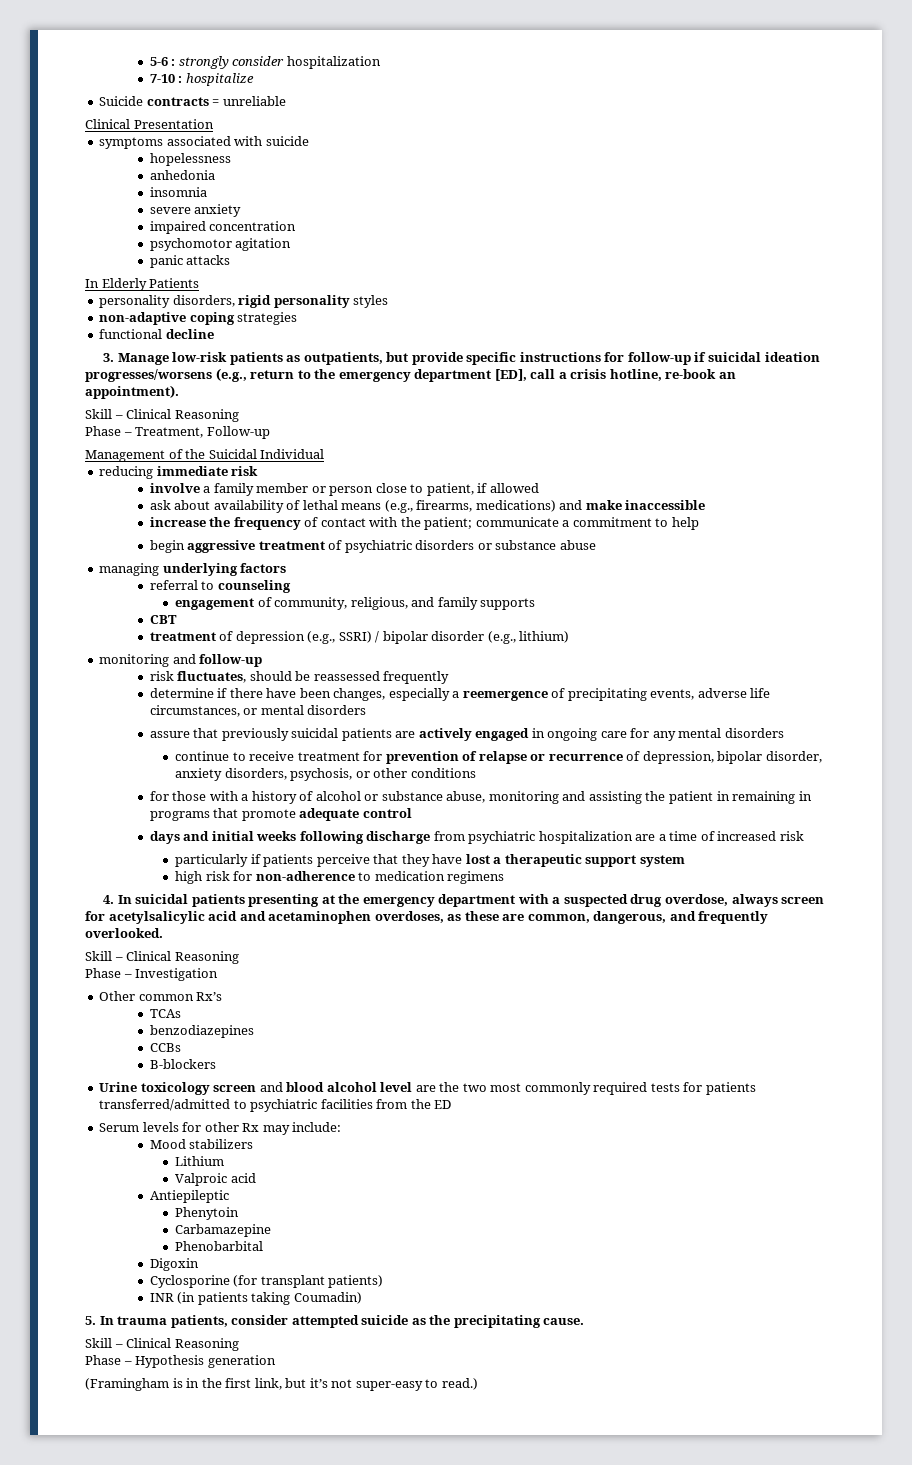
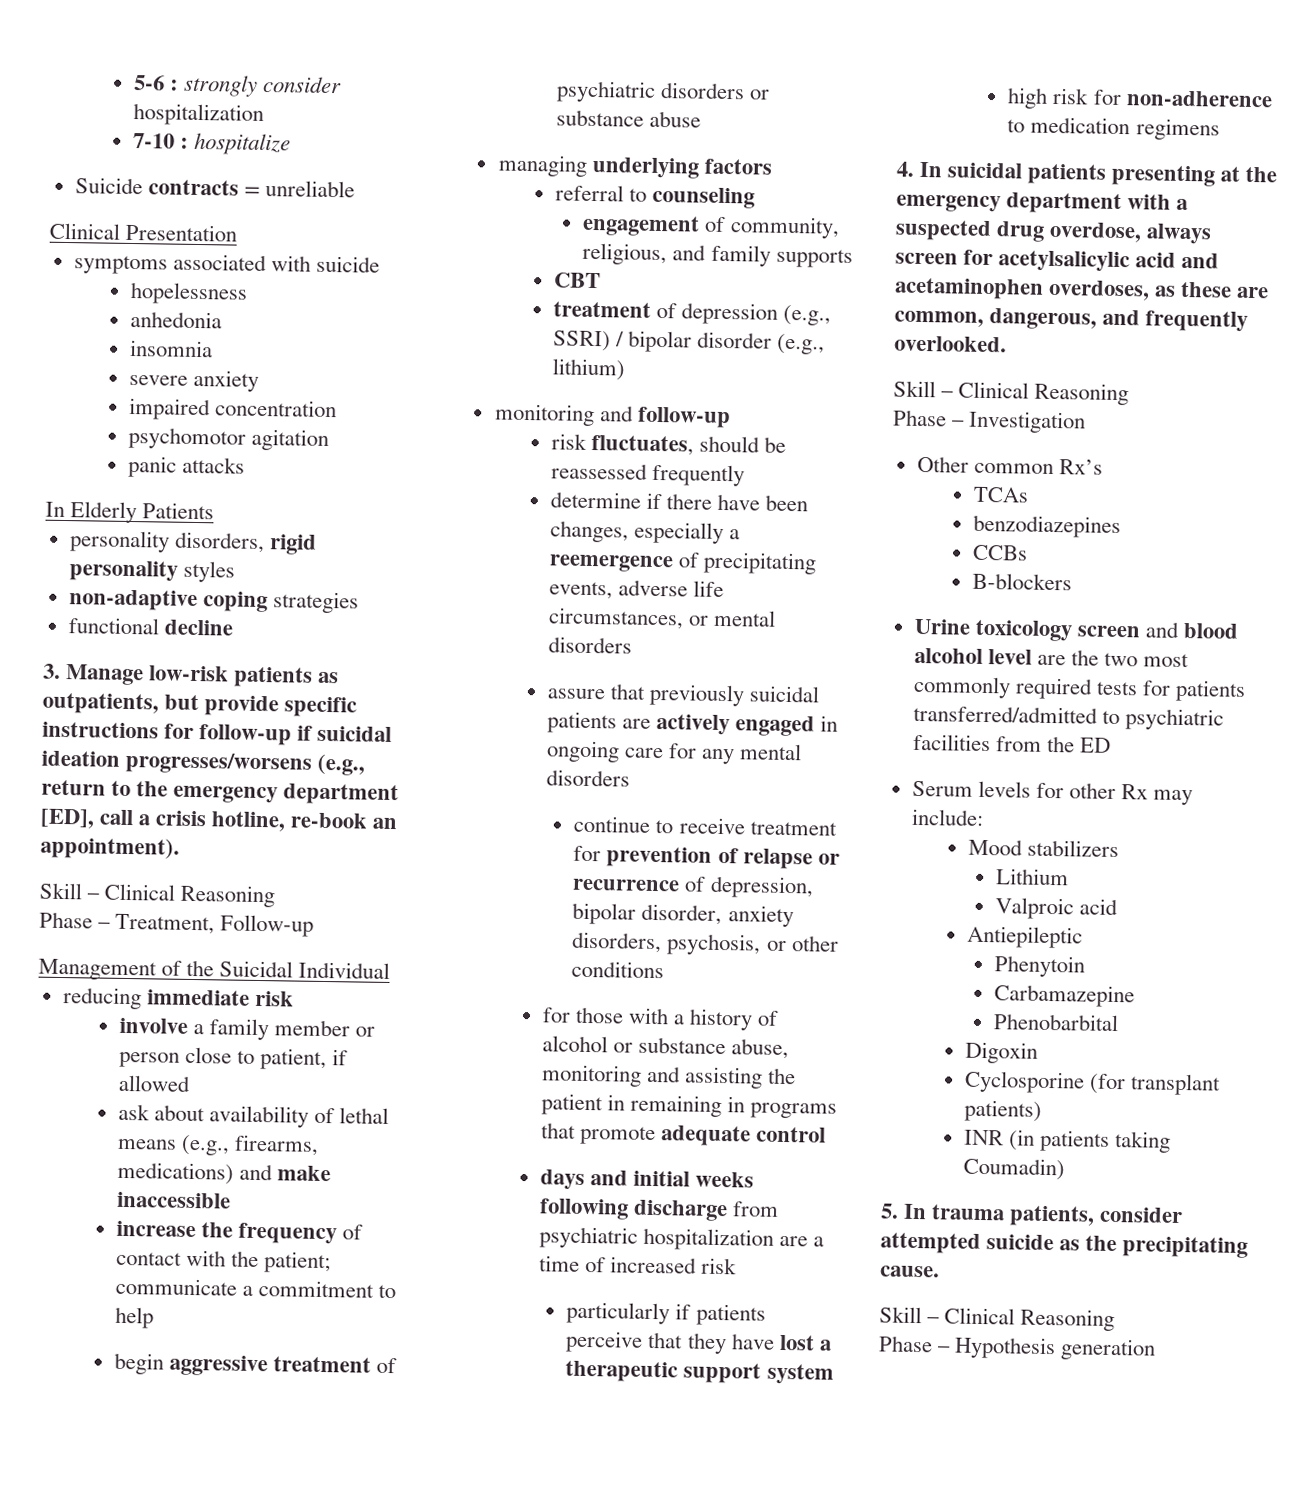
[85,1378,478,1391] // (Framingham is in the first link, but it’s not super-easy to read.) -> (1157, 1349) none

